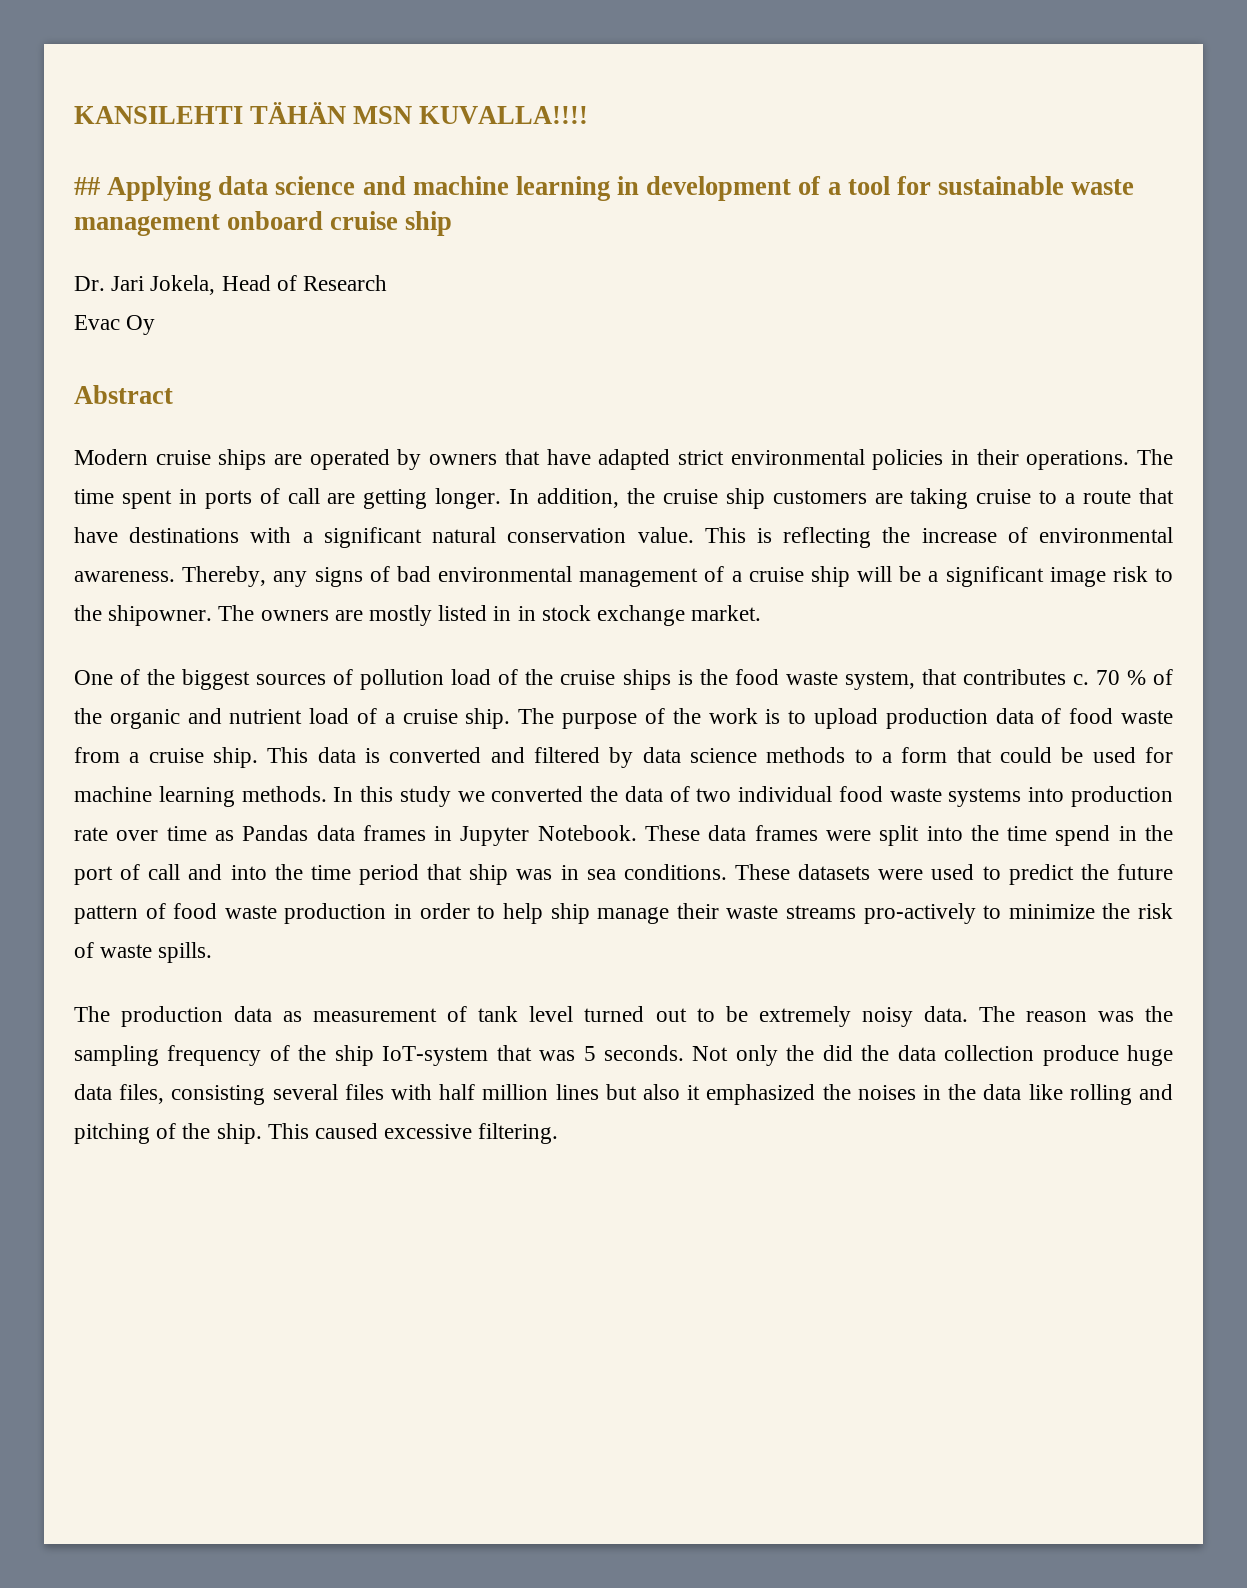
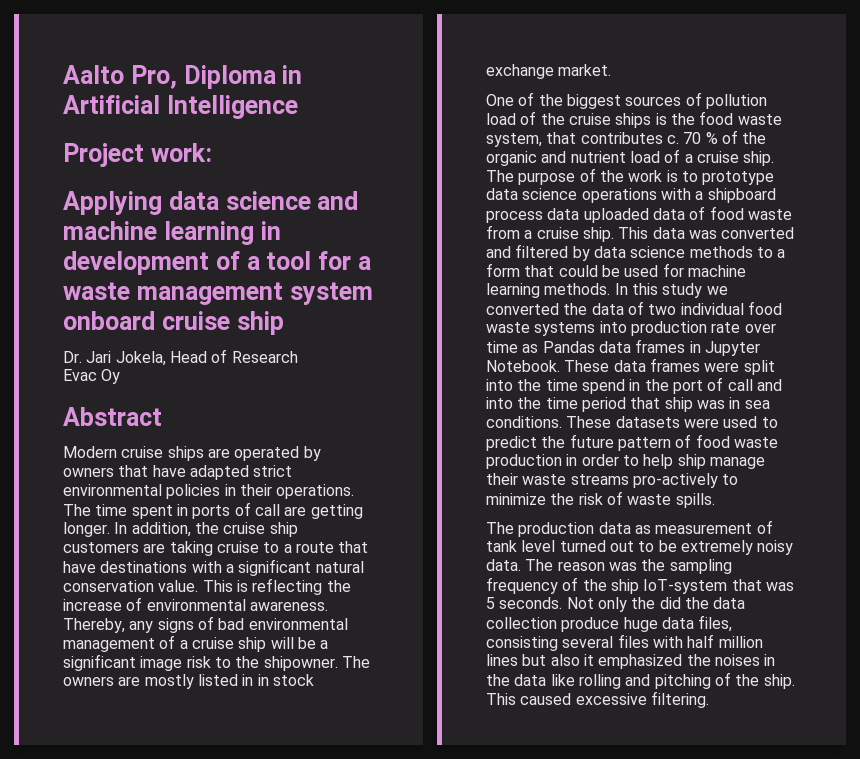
[74,102,589,124] [74,177,100,195] KANSILEHTI TÄHÄN MSN KUVALLA!!!! // ## -> [63,65,303,89] [63,95,298,119] [63,143,212,167] Aalto Pro, Diploma in Artificial Intelligence // Project work: //
[938,176,1065,195] sustainable -> [357,256,371,270] a
(220, 225) none -> [289,282,373,305] system
[813,708,988,729] upload production -> [702,171,775,185] [486,188,776,203] [486,208,649,223] prototype data science operations with a shipboard process data uploaded
[365,748,380,763] is -> [688,230,717,239] was

